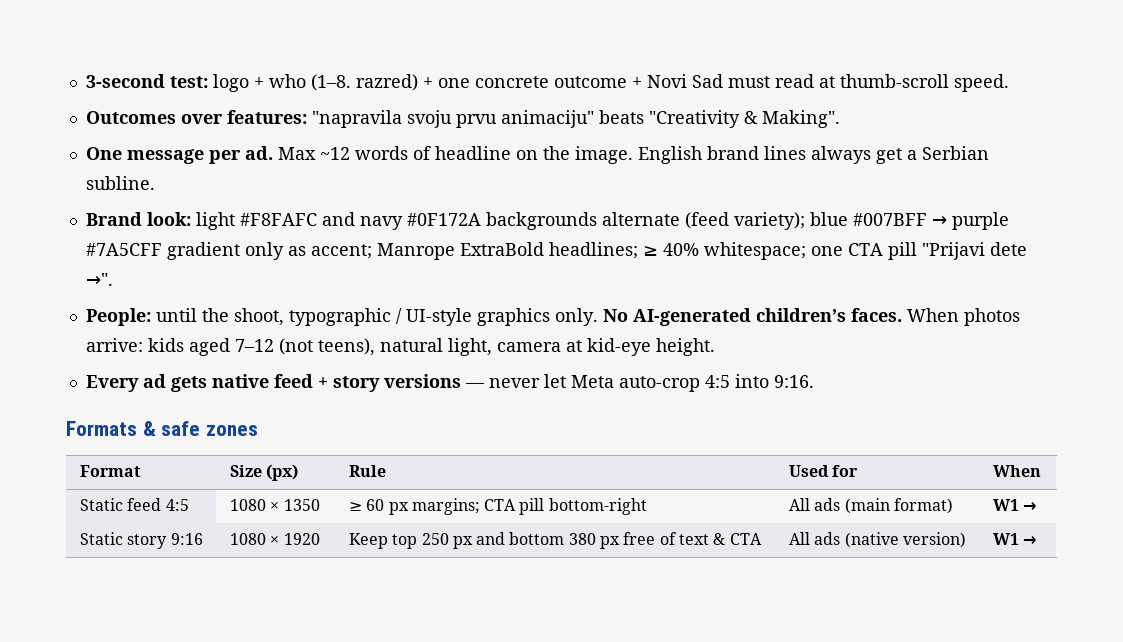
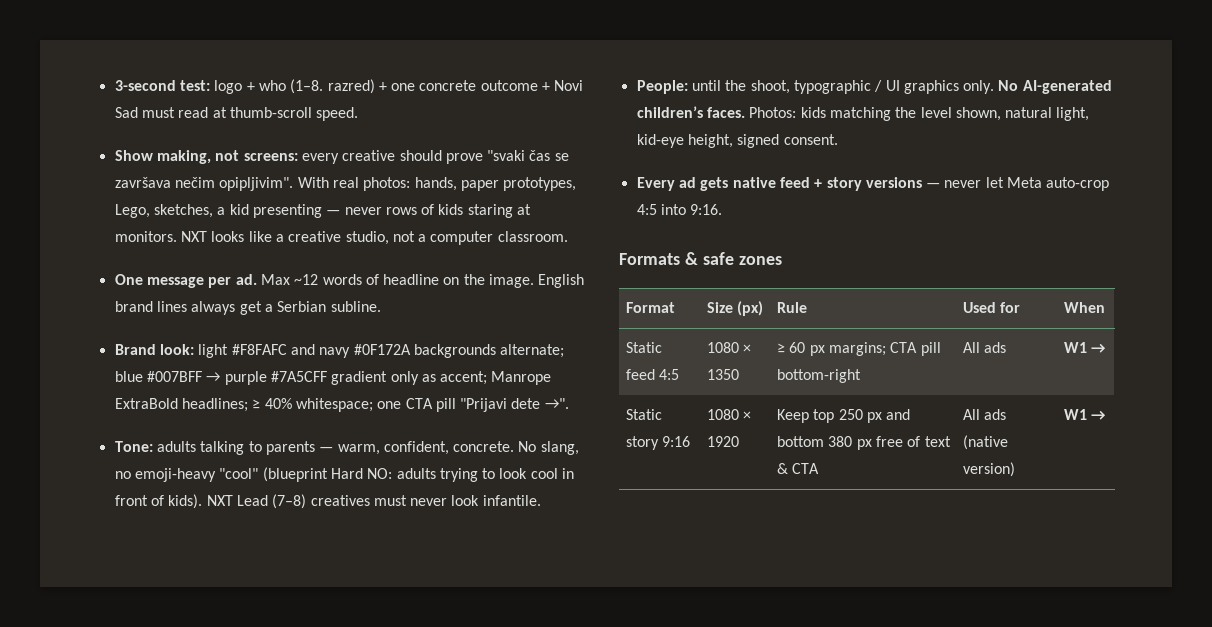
[85,110,840,128] Outcomes over features: "napravila svoju prvu animaciju" beats "Creativity & Making". -> [114,150,569,164] [114,177,577,191] [114,204,532,218] [114,231,568,245] Show making, not screens: every creative should prove "svaki čas se završava nečim opipljivim". With real photos: hands, paper prototypes, Lego, sketches, a kid presenting — never rows of kids staring at monitors. NXT looks like a creative studio, not a computer classroom.
[601,212,805,230] alternate (feed variety); -> [500,344,565,358] alternate;
(113, 279) none -> [114,441,579,455] [114,467,575,482] [114,494,541,509] // Tone: adults talking to parents — warm, confident, concrete. No slang, no emoji-heavy "cool" (blueprint Hard NO: adults trying to look cool in front of kids). NXT Lead (7–8) creatives must never look infantile.
[405,308,472,326] UI-style -> [885,80,900,91] UI
[906,308,1020,326] [85,338,715,356] When photos arrive: kids aged 7–12 (not teens), natural light, camera at kid-eye height. -> [749,107,1090,121] [636,134,838,148] Photos: kids matching the level shown, natural light, kid-eye height, signed consent.
[844,498,953,514] (main format) -> (1007, 347) none

